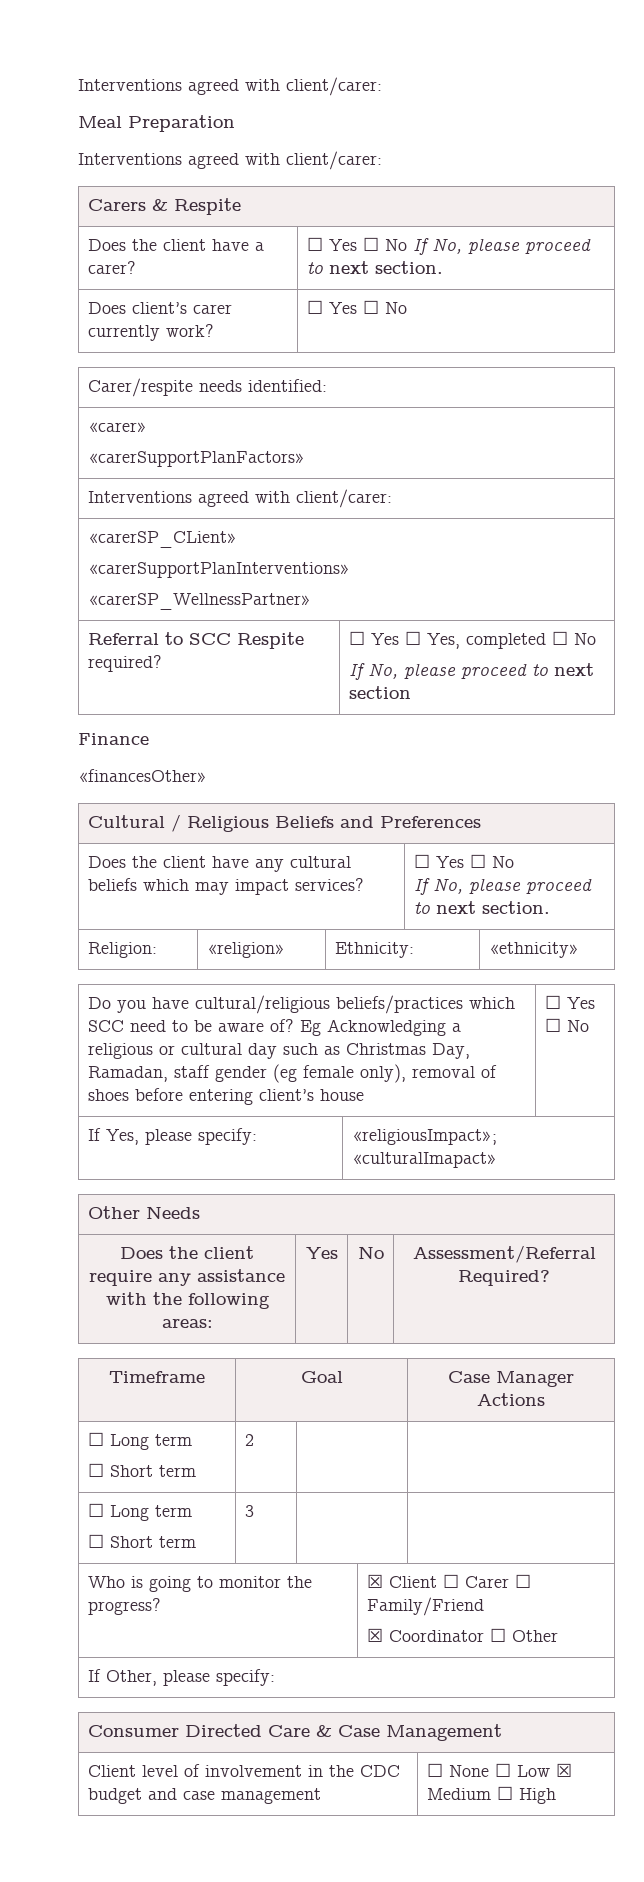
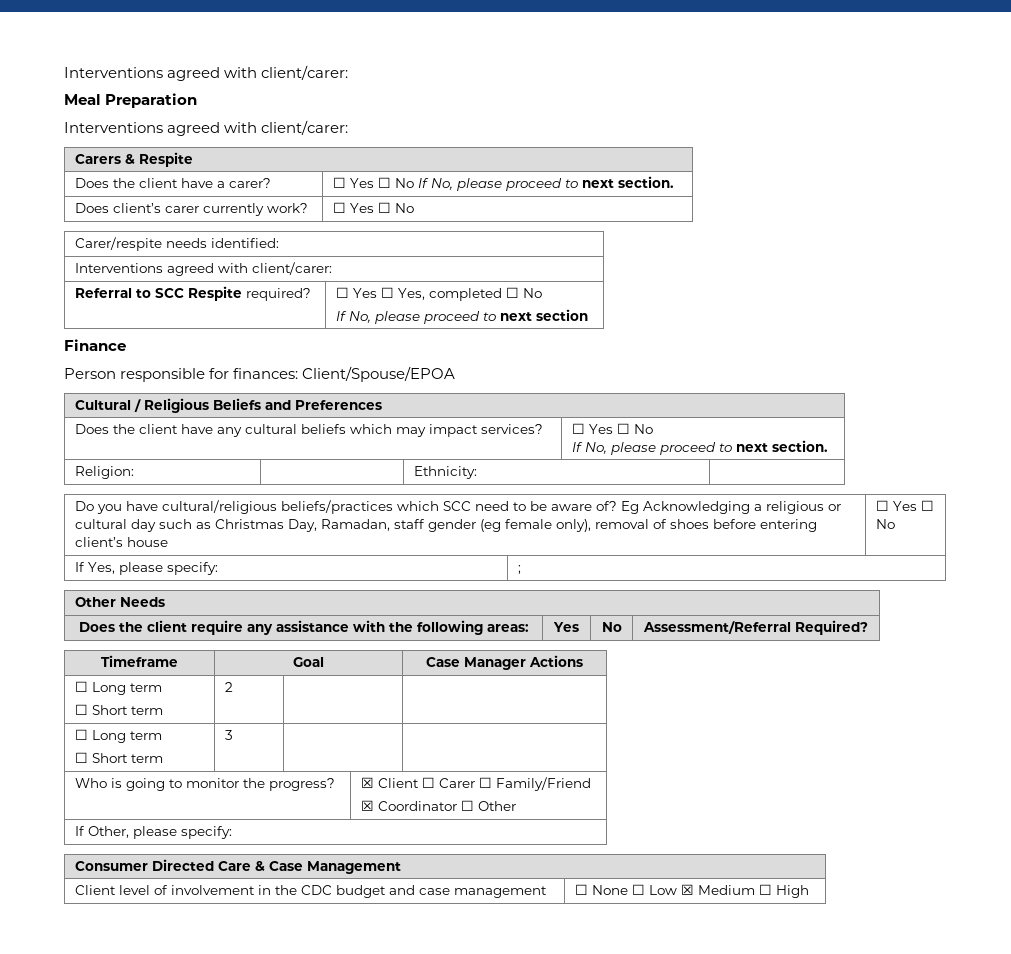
[87,422,147,432] [87,451,305,467] [87,489,392,508] [87,531,237,548] [87,562,350,578] [87,593,311,610] // «carer» // «carerSupportPlanFactors» // Interventions agreed with client/carer: // «carerSP_CLient» // «carerSupportPlanInterventions» // «carerSP_WellnessPartner» -> [74,262,332,276] // Interventions agreed with client/carer:
[78,769,207,782] «financesOther» -> [64,366,456,382] Person responsible for finances: Client/Spouse/EPOA
[206,942,285,958] «religion» -> (134, 472) none
[488,942,579,958] «ethnicity» -> (477, 472) none
[351,1129,497,1145] [351,1152,497,1168] «religiousImpact»; «culturalImapact» -> [517,565,521,574] ;

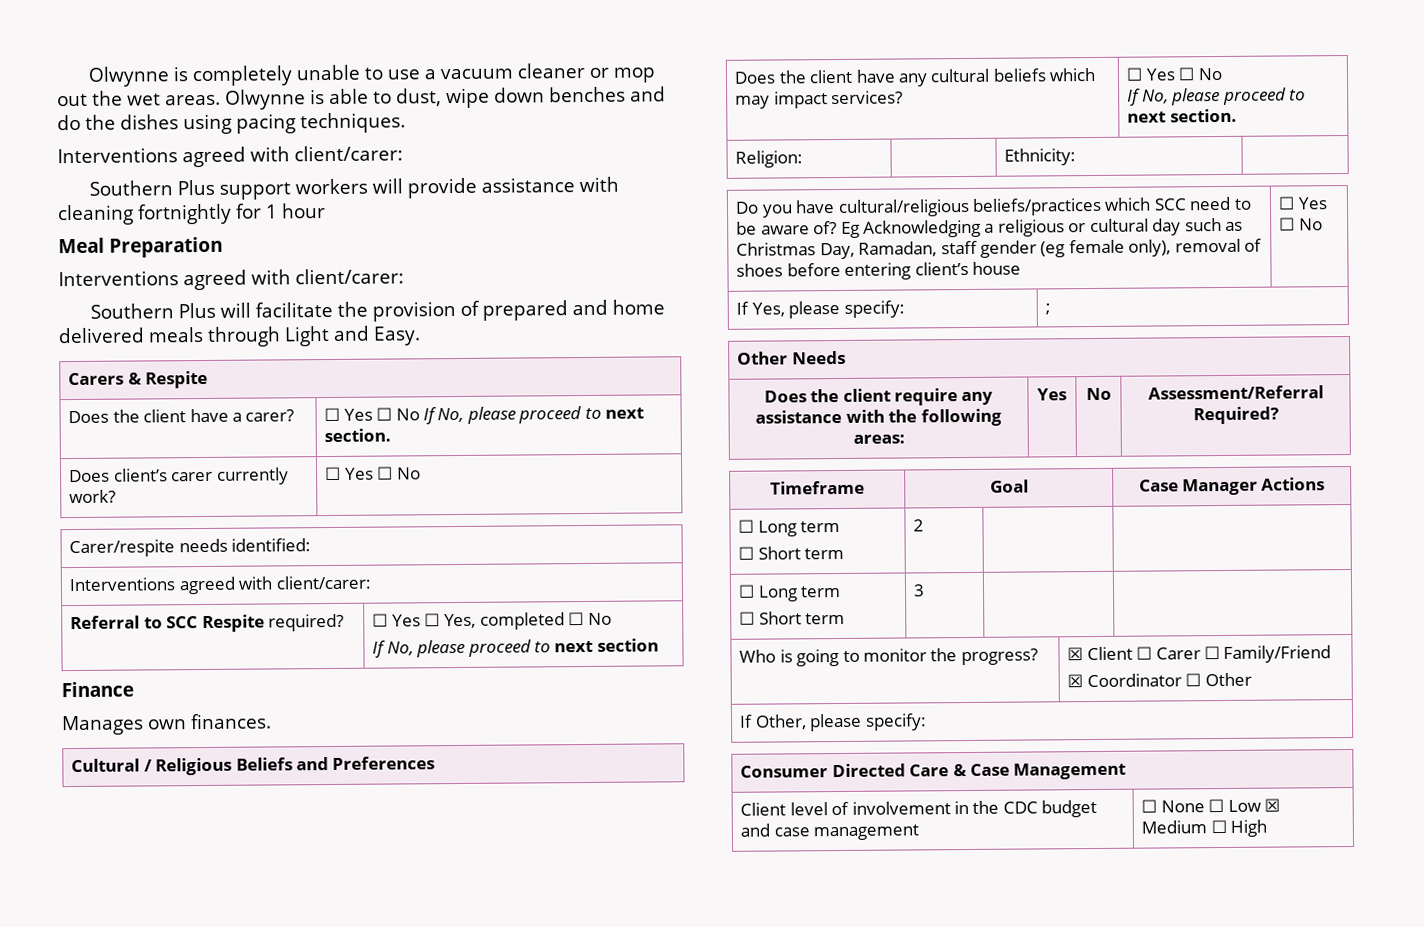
[64,65,349,81] Interventions agreed with client/carer: -> [88,62,657,87] [57,86,666,110] [57,112,406,135] [57,145,403,168] [89,176,620,200] [57,203,326,226] Olwynne is completely unable to use a vacuum cleaner or mop out the wet areas. Olwynne is able to dust, wipe down benches and do the dishes using pacing techniques. // Interventions agreed with client/carer: // Southern Plus support workers will provide assistance with cleaning fortnightly for 1 hour
(349, 127) none -> [90,299,666,322] [58,325,421,347] // Southern Plus will facilitate the provision of prepared and home delivered meals through Light and Easy.
[64,366,456,382] Person responsible for finances: Client/Spouse/EPOA -> [61,713,272,736] Manages own finances.

